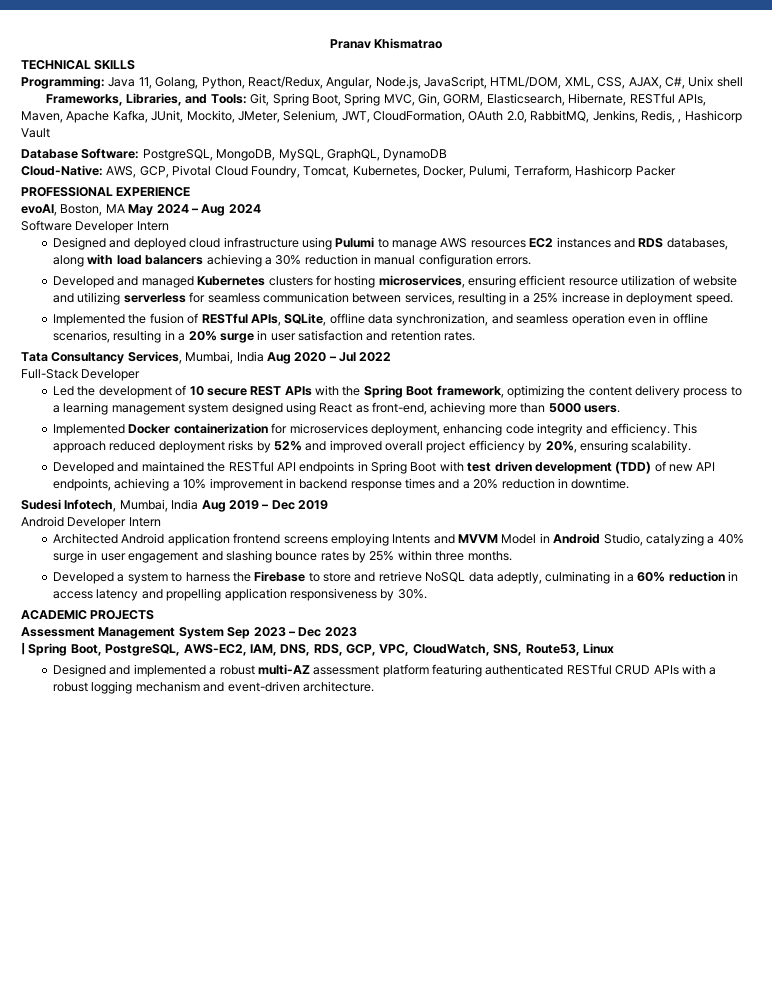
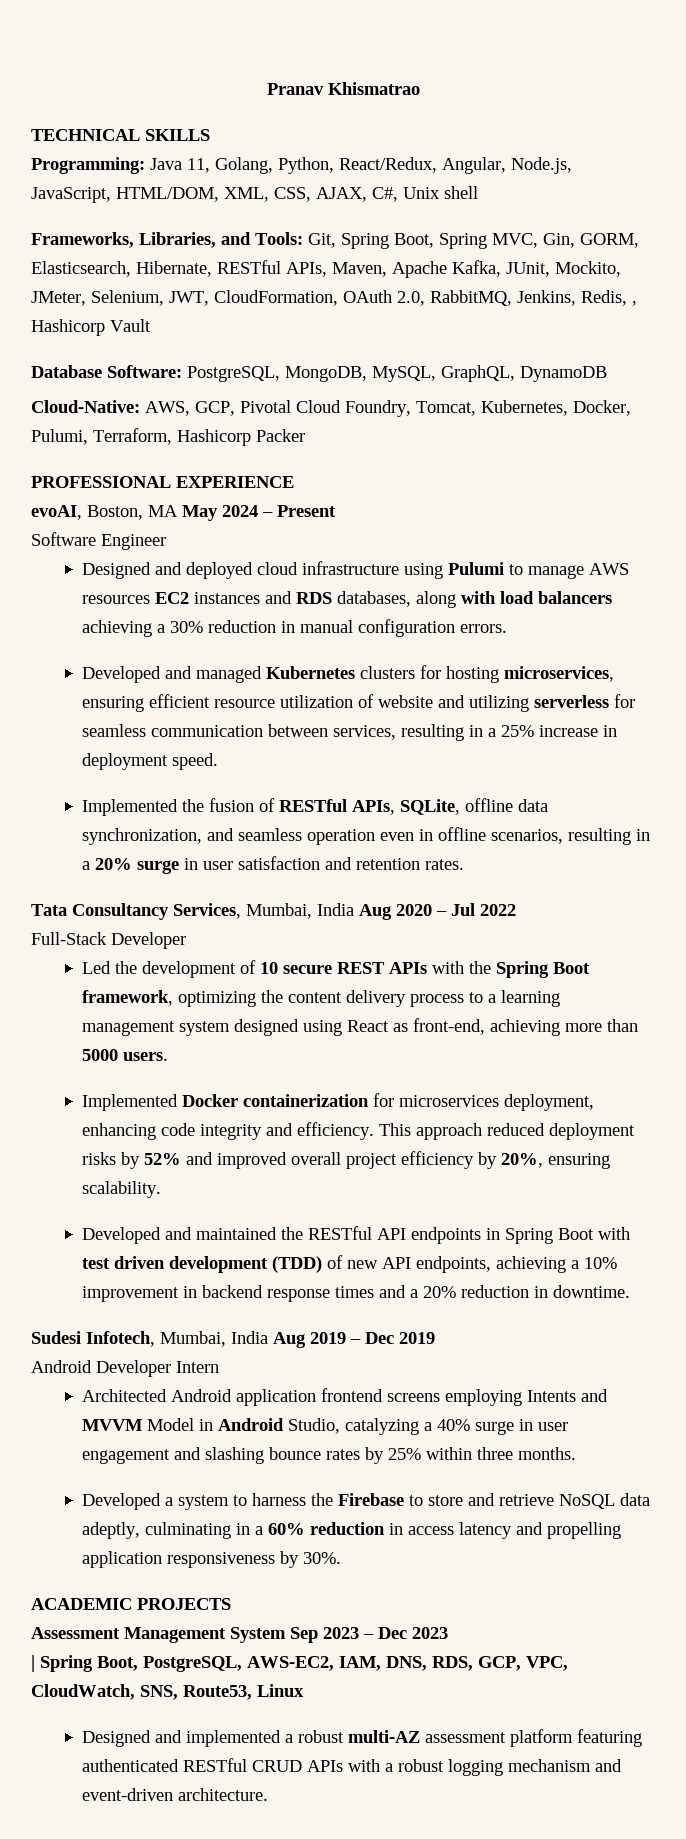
[201,204,261,216] Aug 2024 -> [277,505,336,517] Present
[75,221,169,233] Developer Intern -> [101,534,166,550] Engineer

